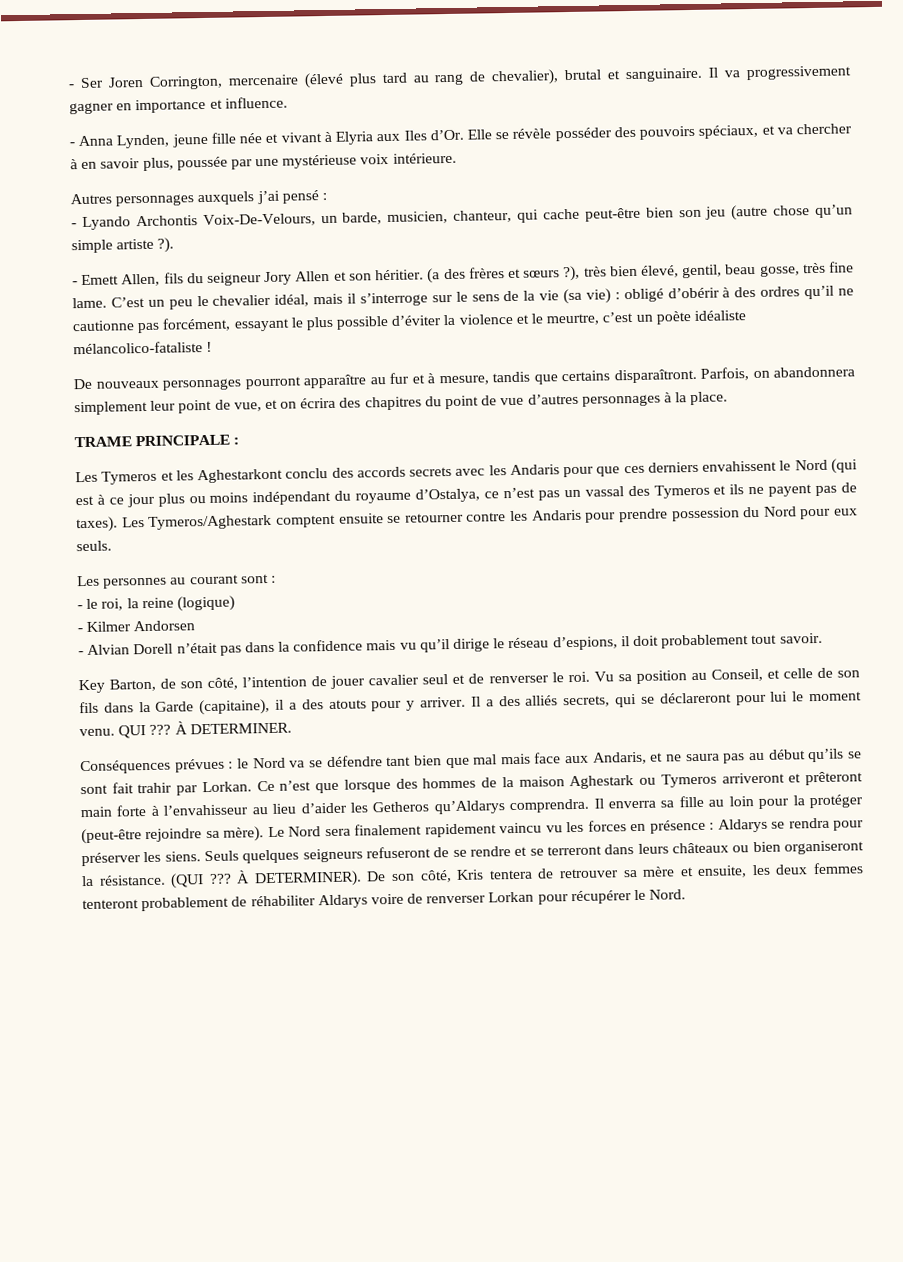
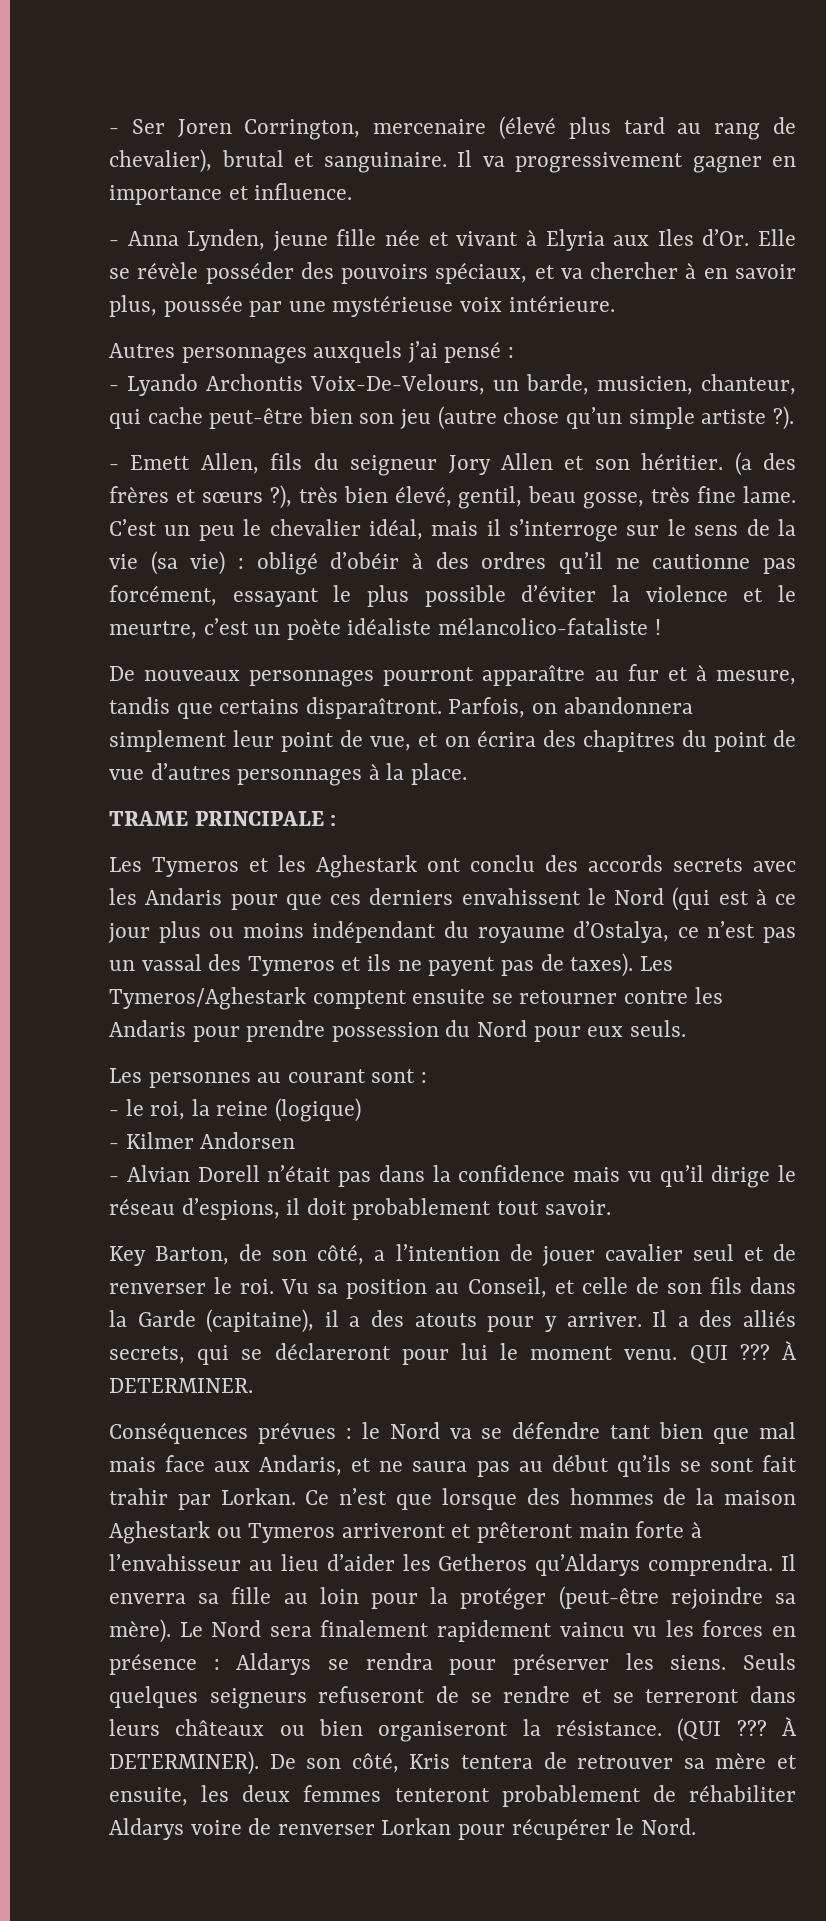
[667,287,720,299] d’obérir -> [330,552,400,569] d’obéir
[197,468,284,484] Aghestarkont -> [316,855,461,878] Aghestark ont
(239, 684) none -> [374,1250,386,1261] a

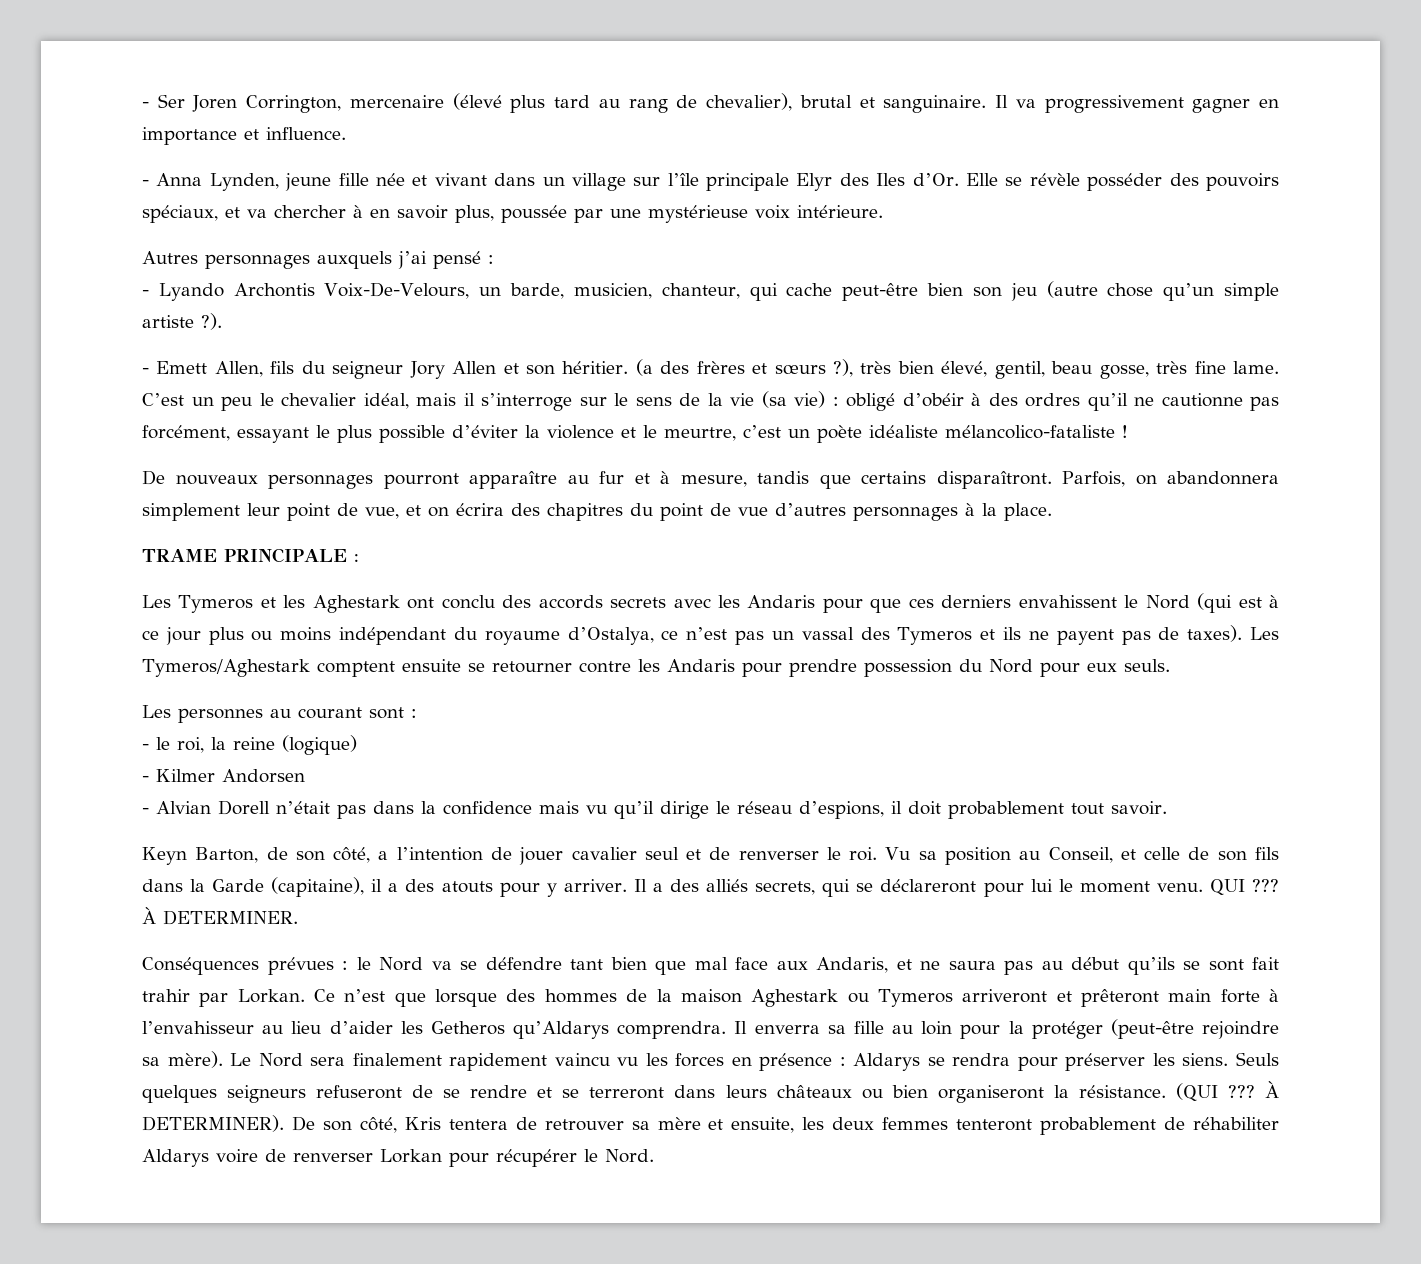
[525,229,650,251] à Elyria aux -> [494,173,869,191] dans un village sur l’île principale Elyr des
[109,1246,146,1266] Key -> [142,847,187,865] Keyn
[109,1457,156,1472] mais -> (728, 963) none

